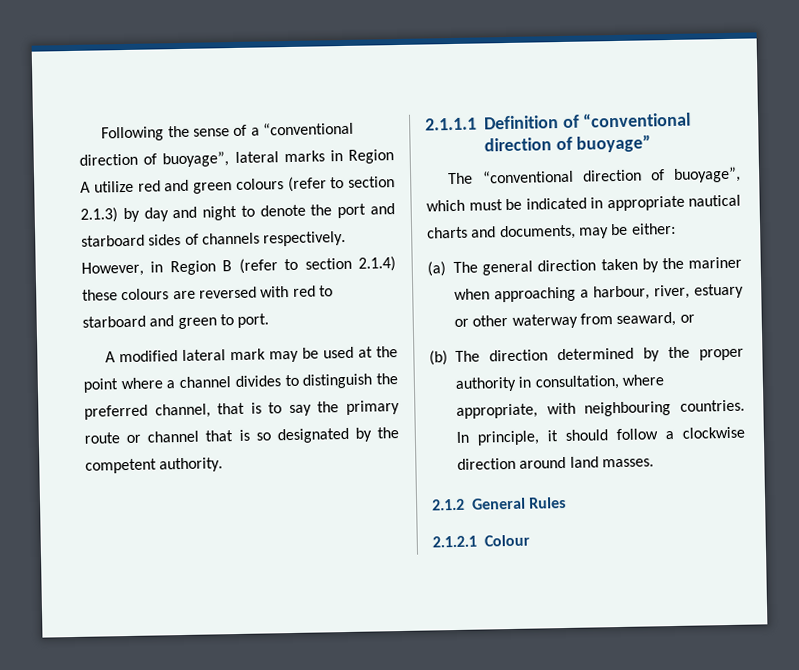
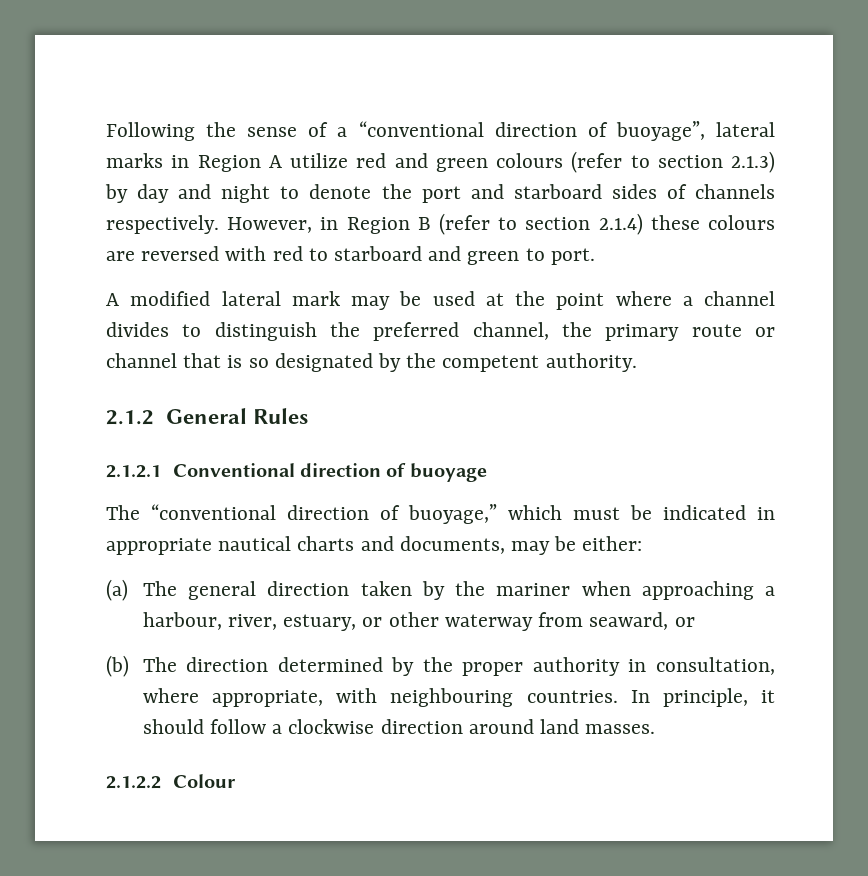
[217,402,312,417] that is to say -> (549, 331) none
[425,111,692,131] [484,134,652,153] 2.1.1.1 Definition of “conventional direction of buoyage” -> [106,408,308,425] [106,463,487,482] 2.1.2 General Rules // 2.1.2.1 Conventional direction of buoyage
[673,166,741,183] buoyage”, -> [408,504,497,524] buoyage,”
[694,283,744,299] estuary -> [283,614,357,631] estuary,
[432,496,567,511] [432,535,477,548] 2.1.2 General Rules // 2.1.2.1 -> [106,776,161,789] 2.1.2.2

